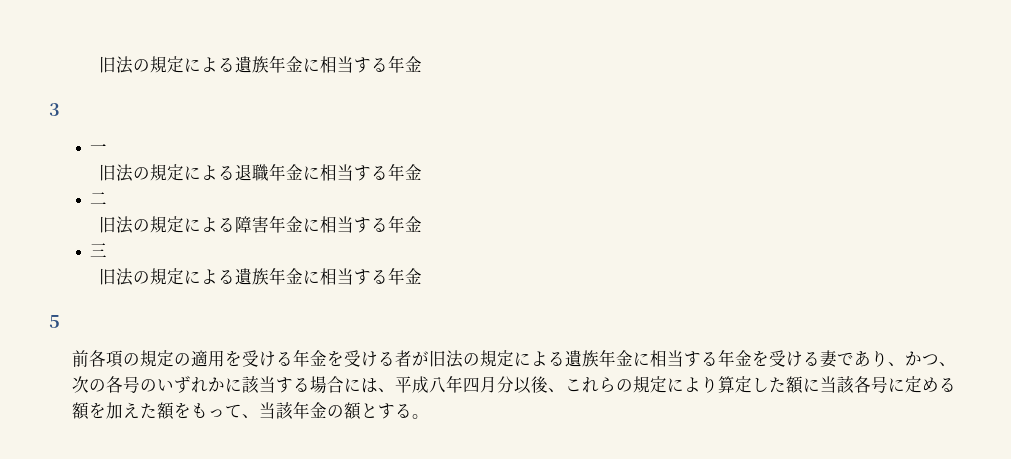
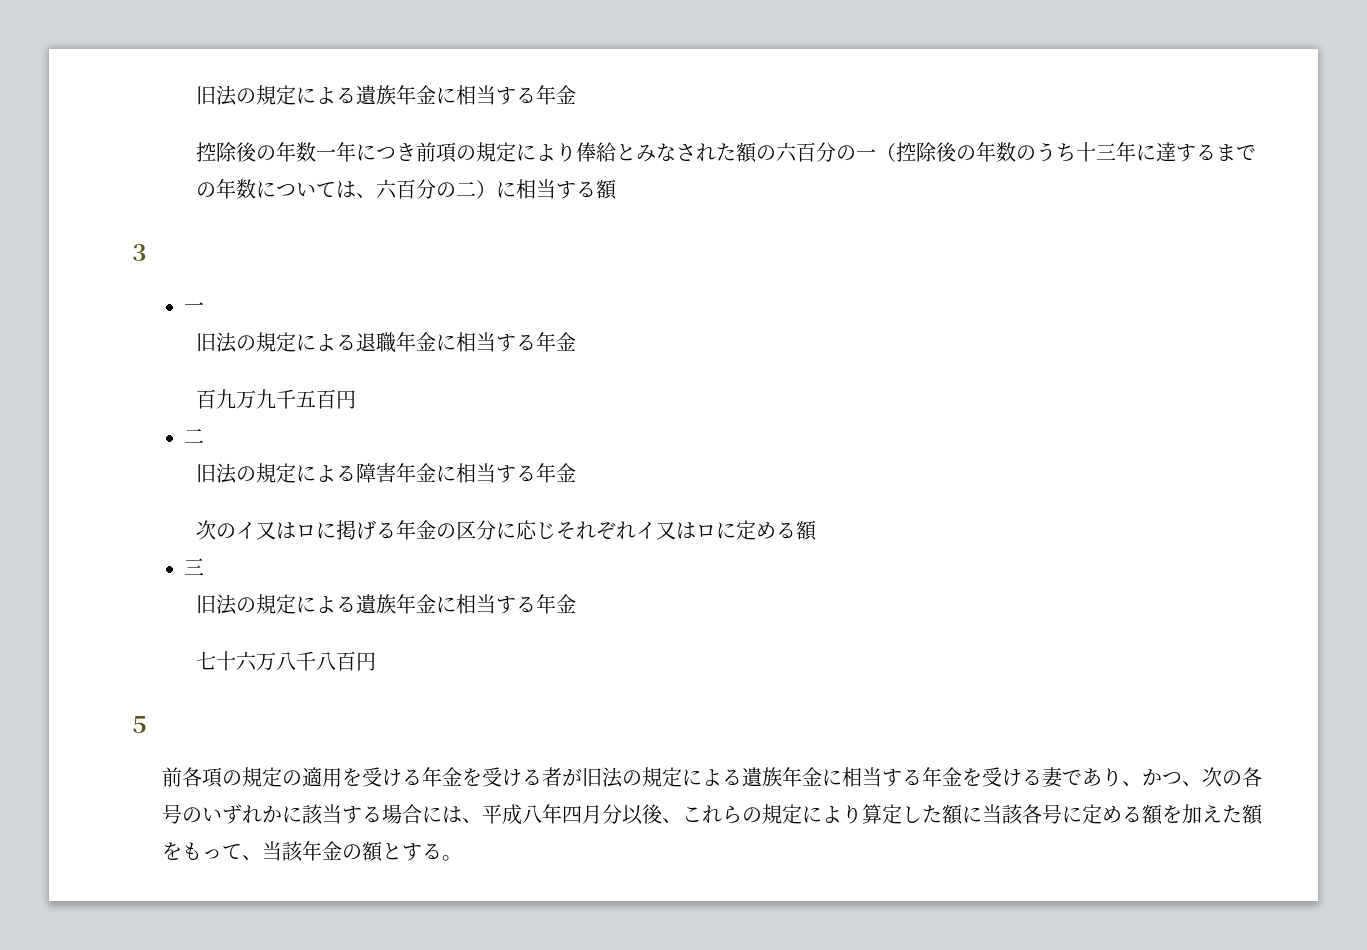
(422, 64) none -> [196,142,1257,163] [196,179,618,200] // 控除後の年数一年につき前項の規定により俸給とみなされた額の六百分の一（控除後の年数のうち十三年に達するまでの年数については、六百分の二）に相当する額
(422, 172) none -> [196,389,357,409] // 百九万九千五百円
(422, 224) none -> [196,520,818,541] // 次のイ又はロに掲げる年金の区分に応じそれぞれイ又はロに定める額
(422, 276) none -> [196,651,377,671] // 七十六万八千八百円

